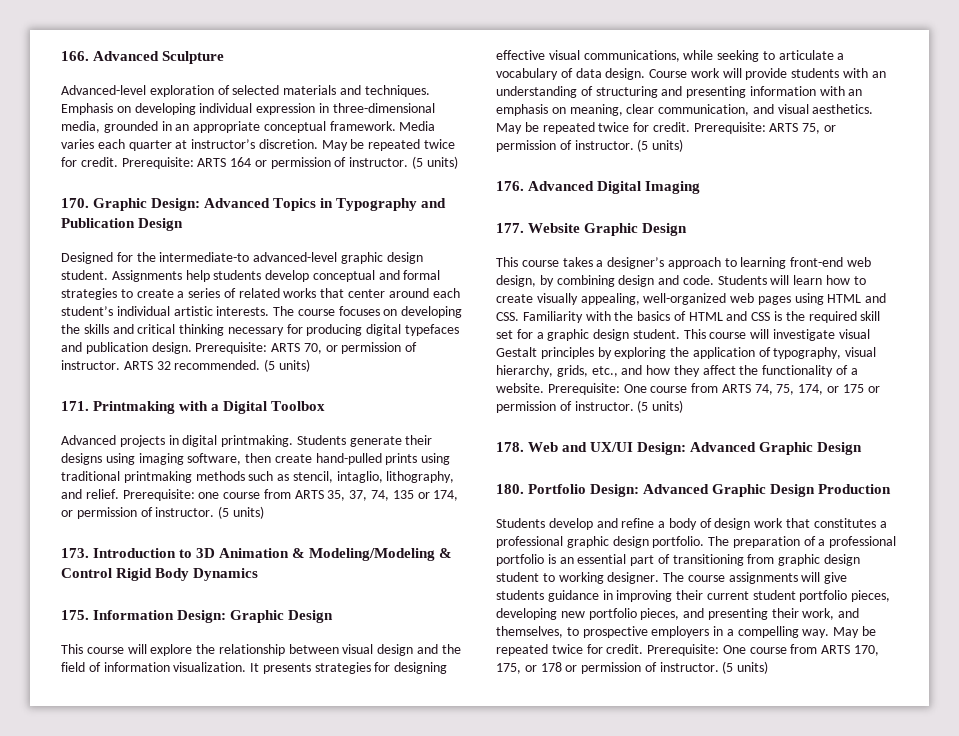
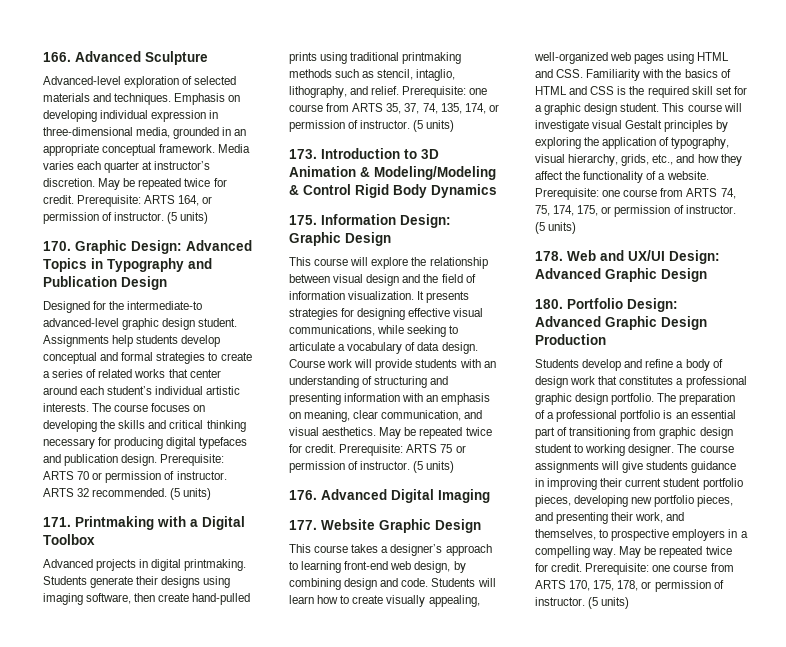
[230,157,252,167] 164 -> [178,195,200,206] 164,
[303,343,322,354] 70, -> [77,471,90,480] 70
[392,490,430,499] 135 or -> [440,103,462,114] 135,
[802,123,821,134] 75, -> [440,444,453,453] 75
[623,384,647,393] One -> [602,190,621,197] one
[827,384,864,393] or 175 -> [577,205,599,216] 175,
[722,645,746,654] One -> [652,565,671,572] one
[524,662,562,672] or 178 -> [617,580,639,591] 178,

